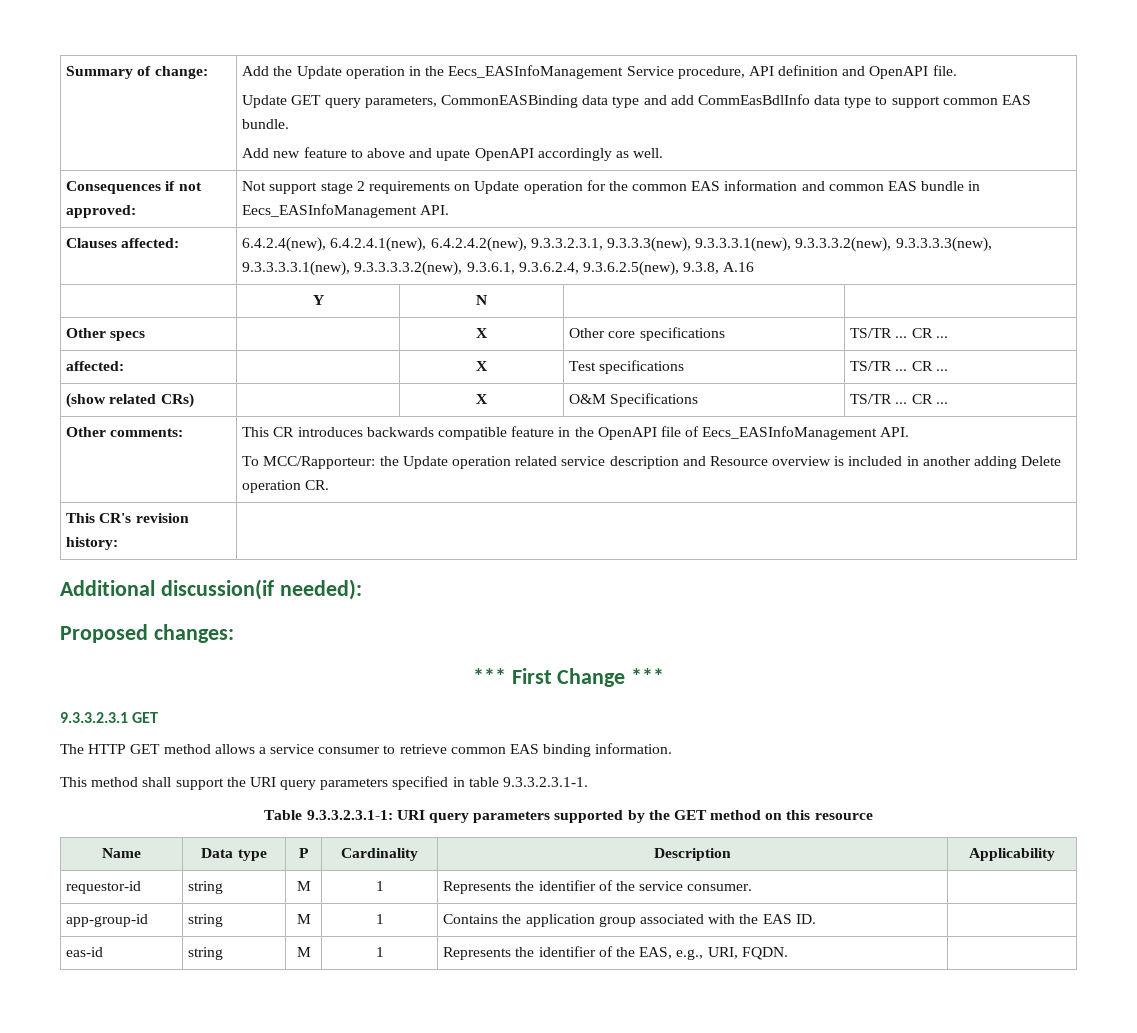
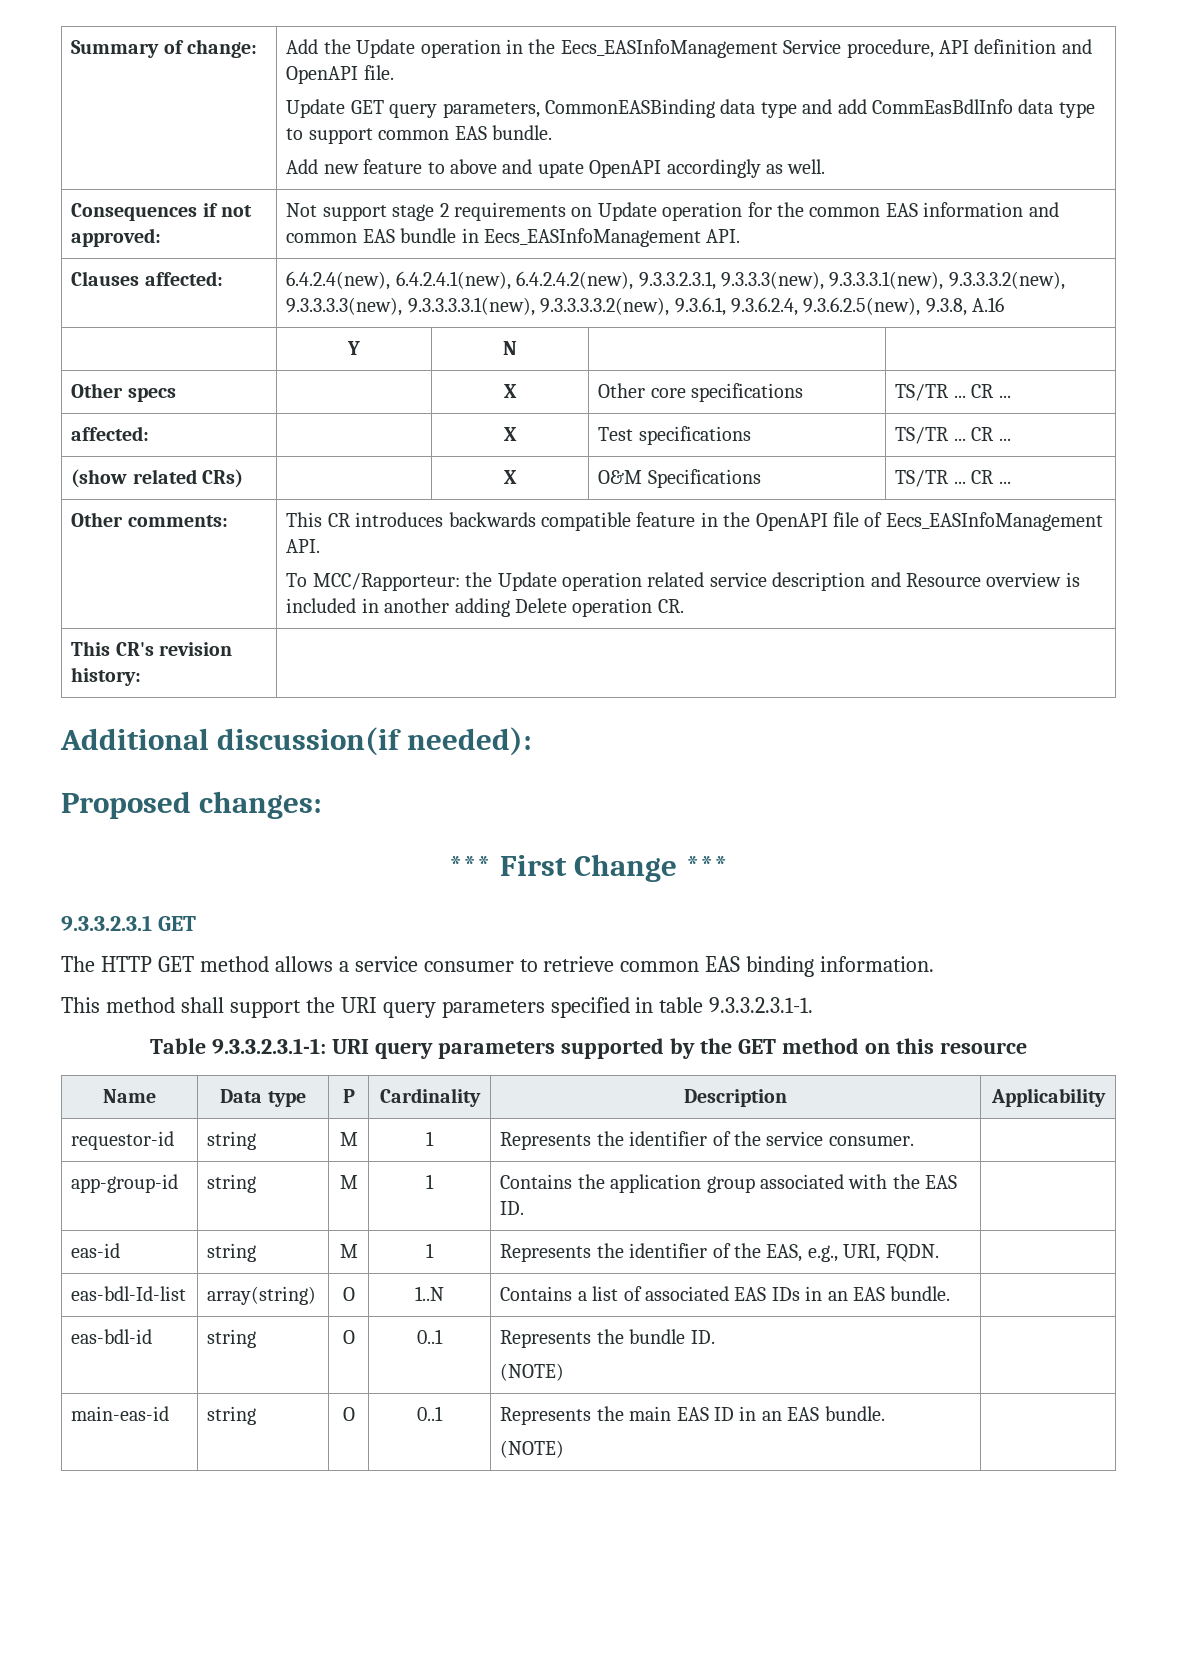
(788, 953) none -> [71,1286,187,1301] [207,1286,317,1305] [342,1287,355,1301] [415,1286,444,1301] [500,1286,951,1301] [71,1329,153,1344] [207,1329,257,1348] [342,1330,355,1344] [417,1329,443,1344] [500,1329,715,1348] [500,1363,565,1381] [71,1406,170,1421] [207,1406,257,1425] [342,1407,355,1421] [417,1406,443,1421] [500,1406,885,1425] [500,1440,565,1458] // eas-bdl-Id-list | array(string) | O | 1..N | Contains a list of associated EAS IDs in an EAS bundle. | // eas-bdl-id | string | O | 0..1 | Represents the bundle ID. // (NOTE) | // main-eas-id | string | O | 0..1 | Represents the main EAS ID in an EAS bundle. // (NOTE) |

